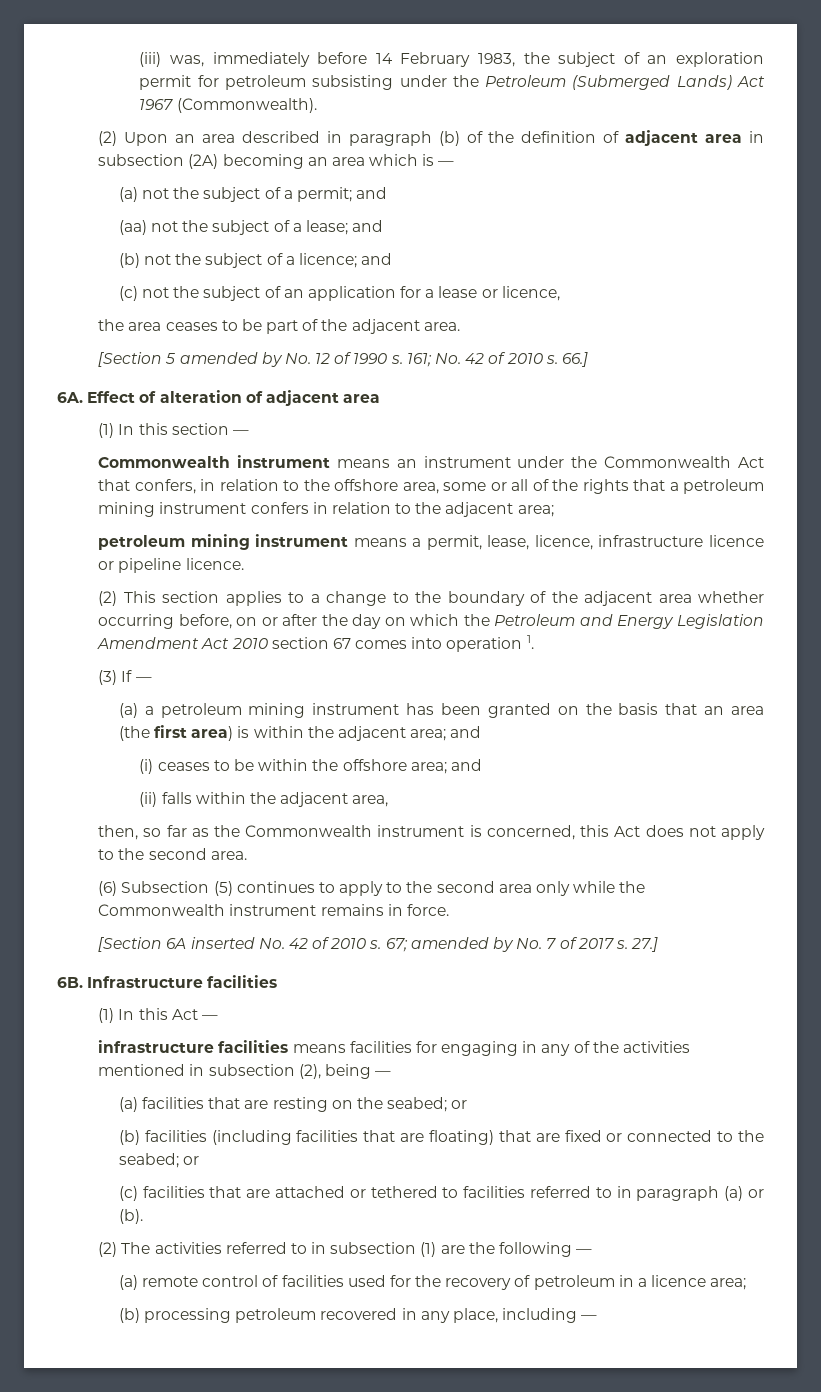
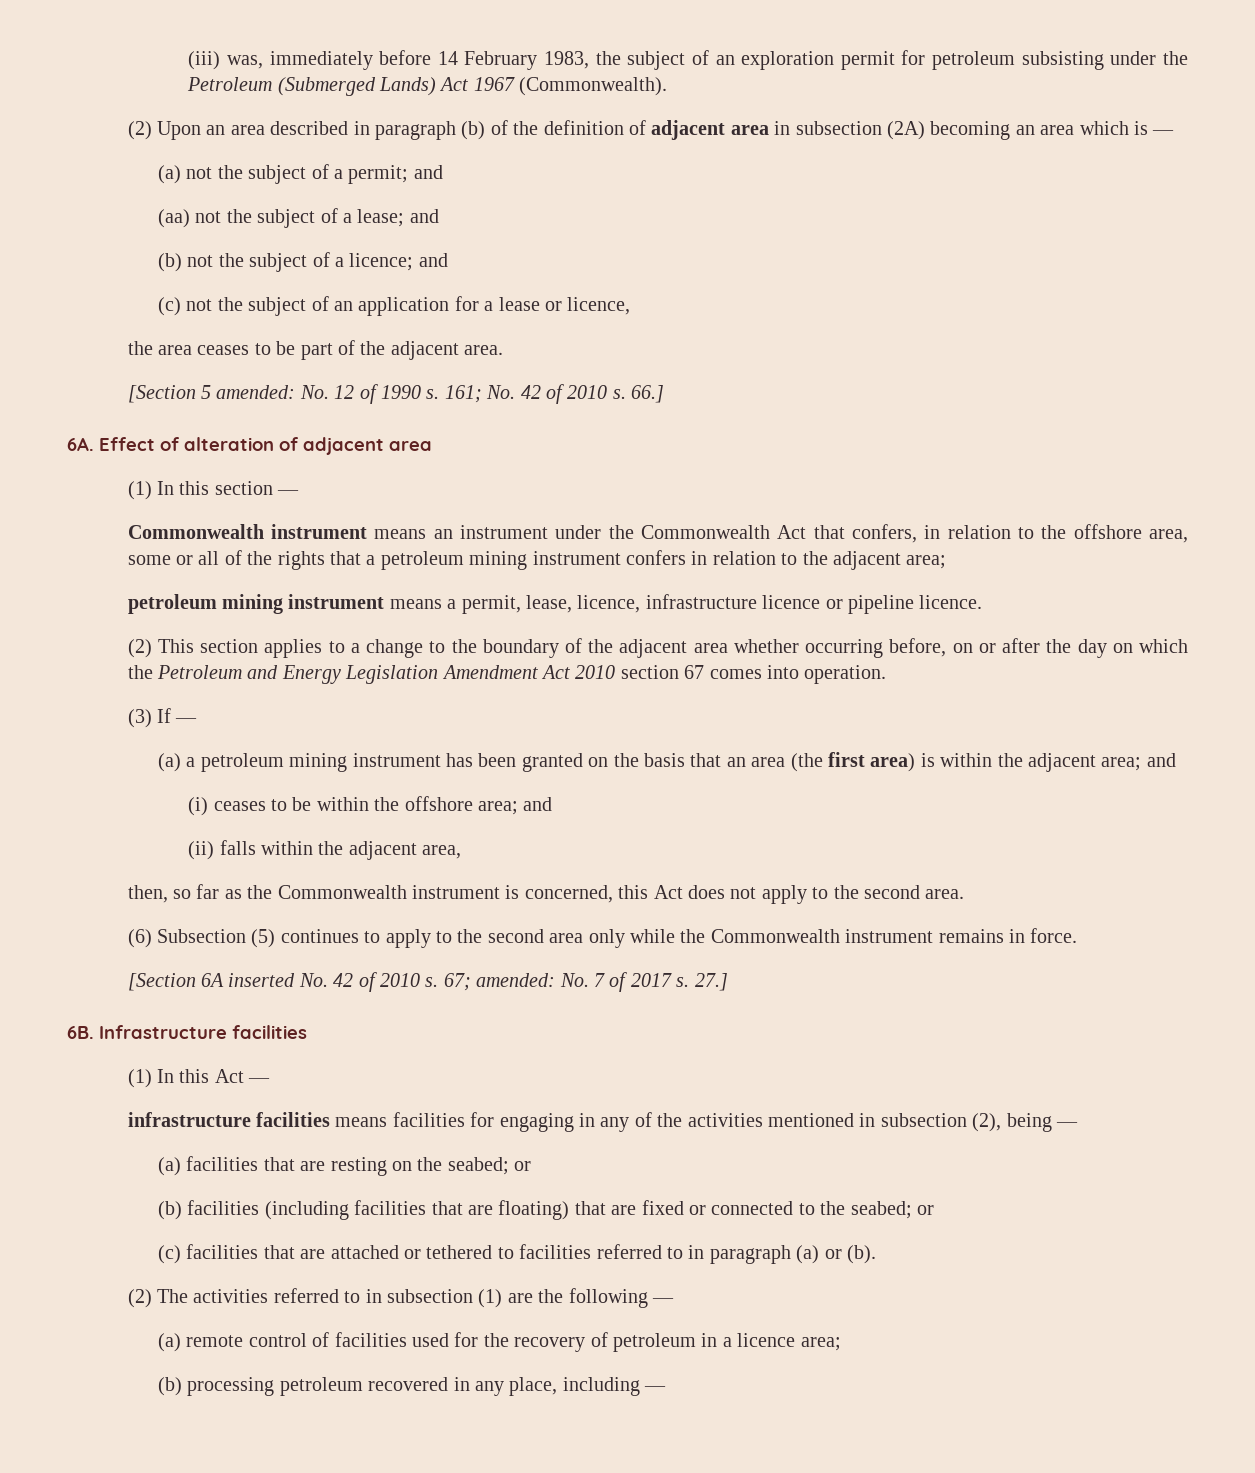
[179,352,283,367] amended by -> [216,385,296,399] amended:
[446,635,534,652] operation 1. -> [804,665,887,684] operation.
[410,937,515,952] amended by -> [476,973,556,987] amended:

